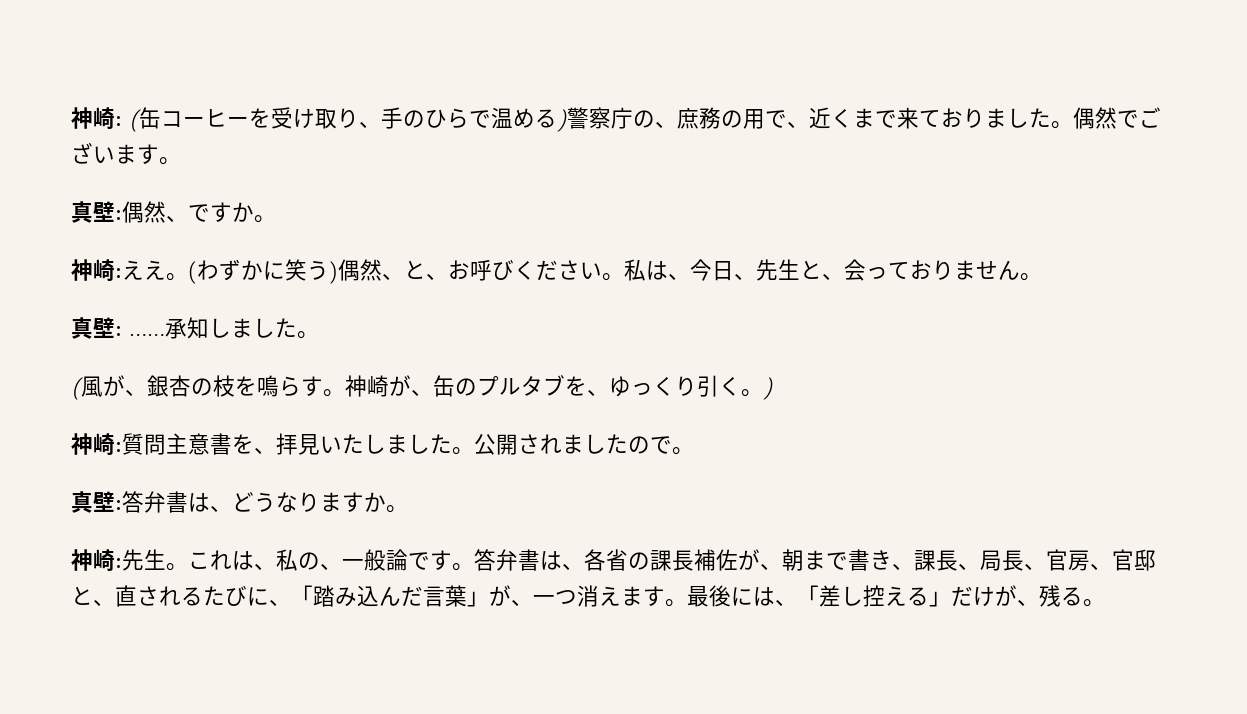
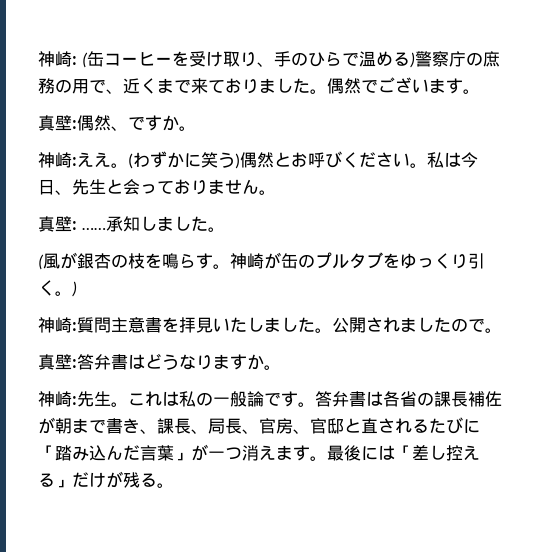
[655,121,677,128] 、 -> (483, 59) none
[382,260,448,280] 、と、 -> [274,152,291,167] と
[668,273,690,280] 、 -> (461, 159) none
[822,273,844,280] 、 -> (123, 186) none
[125,389,147,396] 、 -> (77, 260) none
[411,389,433,396] 、 -> (281, 260) none
[587,389,609,396] 、 -> (400, 260) none
[254,447,276,454] 、 -> (179, 324) none
[210,505,232,512] 、 -> (145, 361) none
[254,549,342,571] 、私の、 -> [179,391,213,407] 私の
[562,563,584,570] 、 -> (383, 398) none
[760,563,782,570] 、 -> (55, 425) none
[93,599,115,606] 、 -> (361, 425) none
[269,599,291,606] 、 -> (480, 426) none
[511,599,533,606] 、 -> (208, 452) none
[775,599,797,606] 、 -> (395, 452) none
[1017,599,1039,606] 、 -> (123, 479) none

